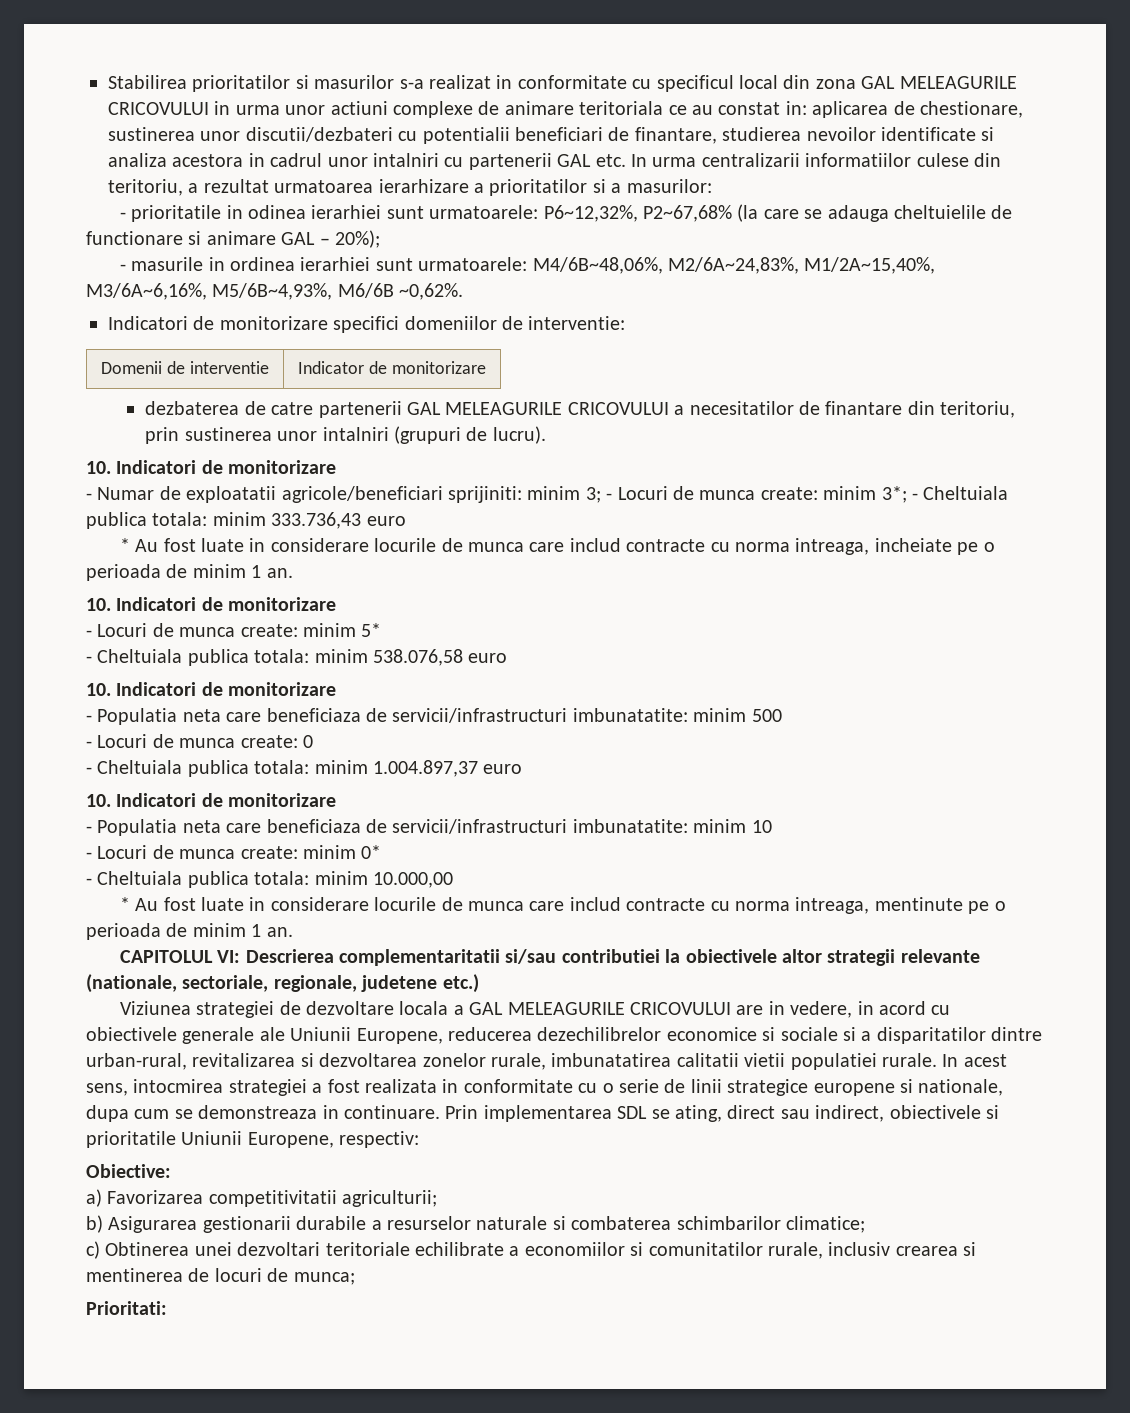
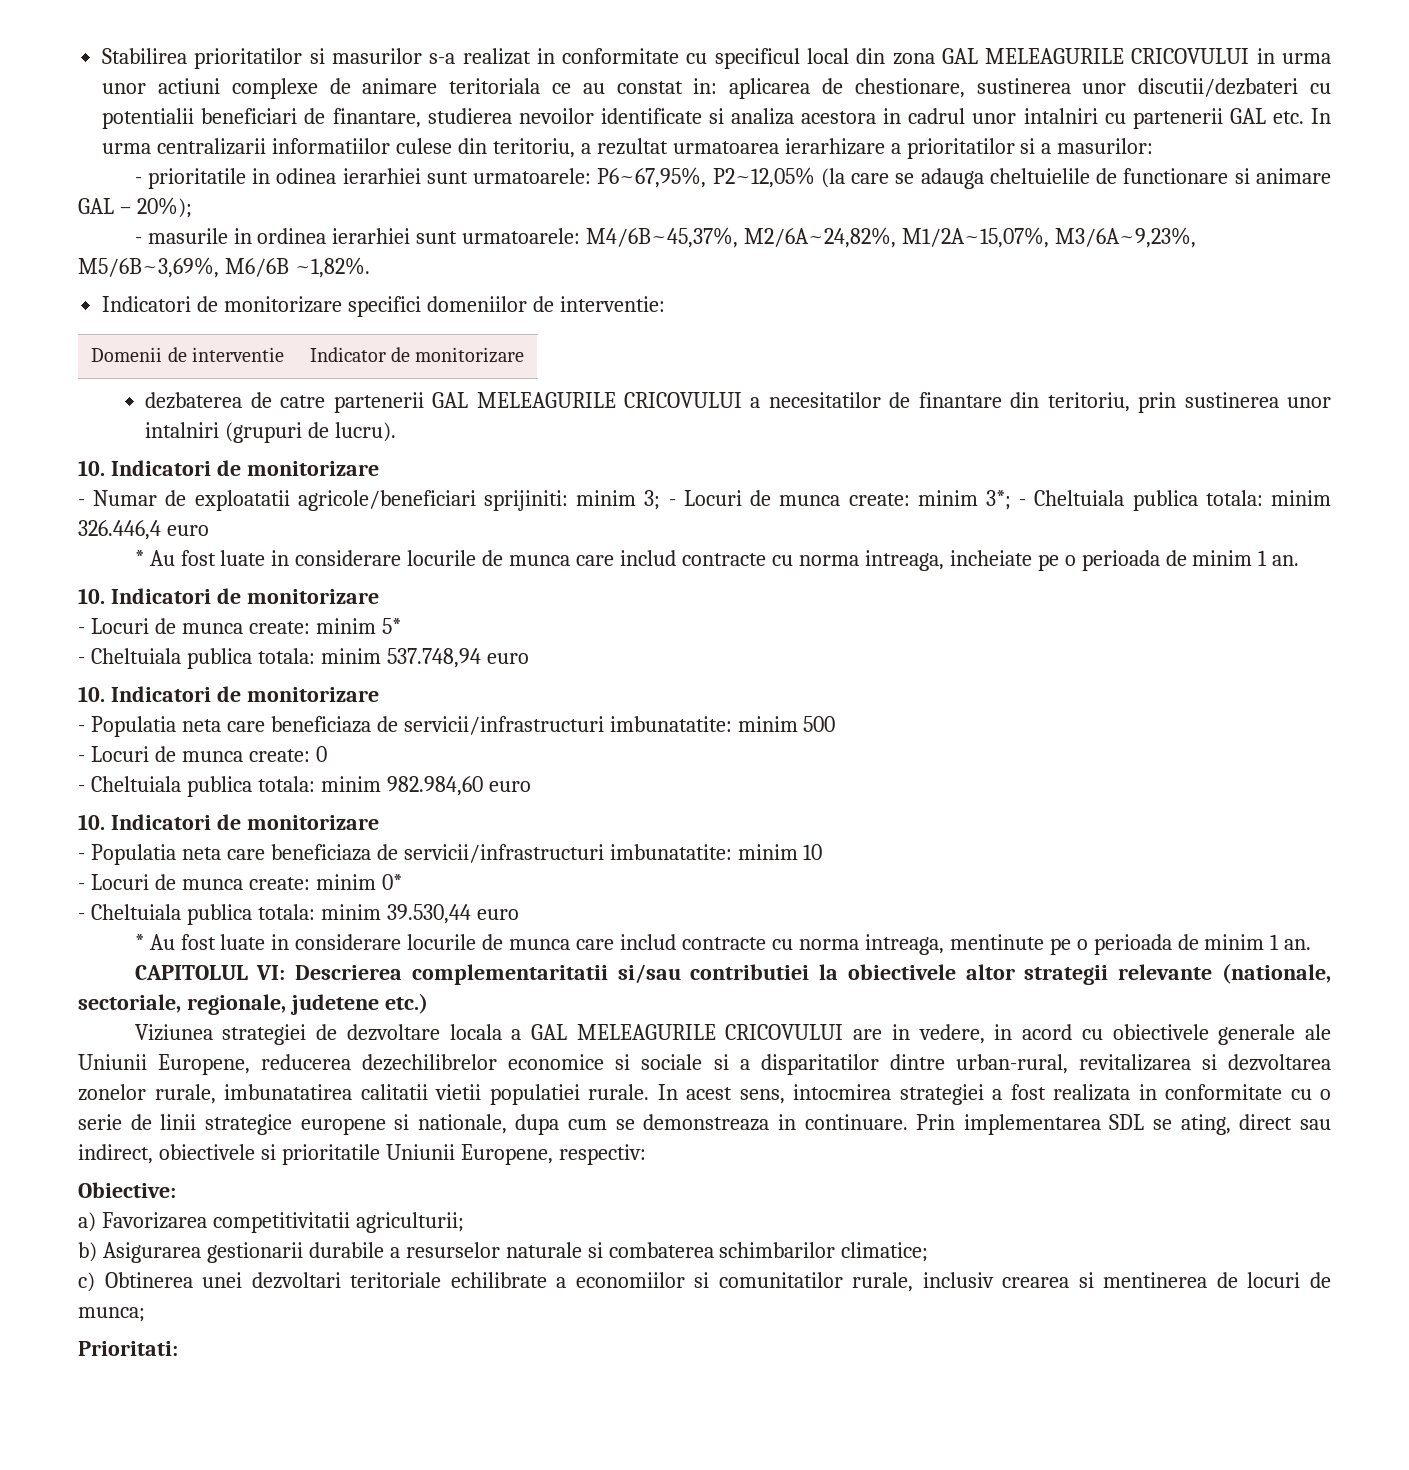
[543,205,733,222] P6~12,32%, P2~67,68% -> [597,167,815,188] P6~67,95%, P2~12,05%
[532,257,936,274] [86,283,464,300] M4/6B~48,06%, M2/6A~24,83%, M1/2A~15,40%, M3/6A~6,16%, M5/6B~4,93%, M6/6B ~0,62%. -> [586,227,1197,248] [78,257,370,278] M4/6B~45,37%, M2/6A~24,82%, M1/2A~15,07%, M3/6A~9,23%, M5/6B~3,69%, M6/6B ~1,82%.
[271,512,362,529] 333.736,43 -> [78,520,161,540] 326.446,4
[373,649,463,666] 538.076,58 -> [386,648,481,668] 537.748,94
[373,760,478,777] 1.004.897,37 -> [386,776,483,796] 982.984,60
[373,872,453,888] 10.000,00 -> [386,904,519,924] 39.530,44 euro

